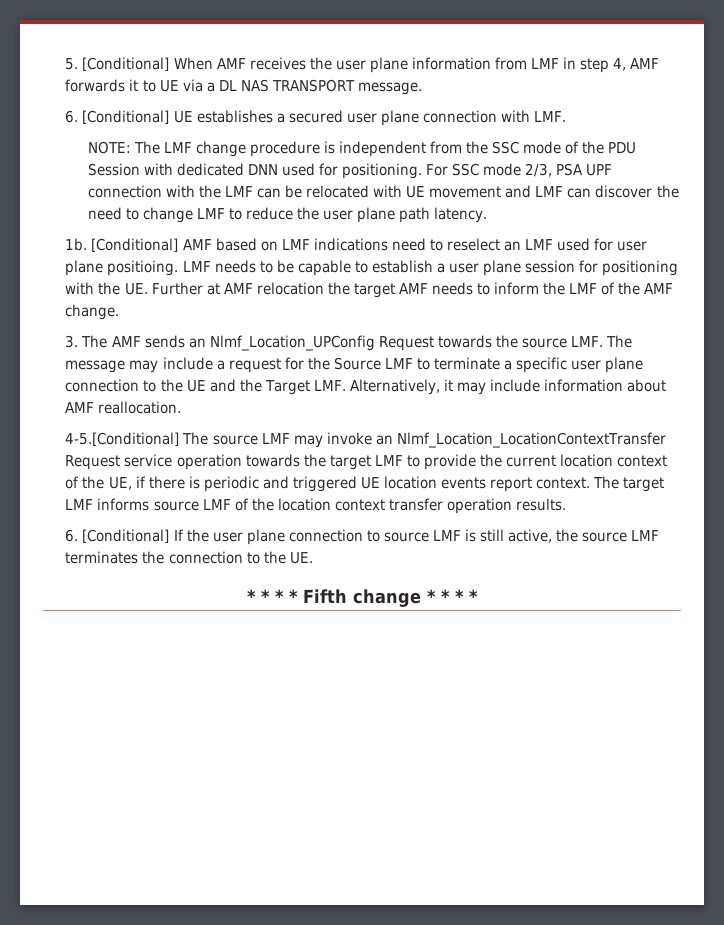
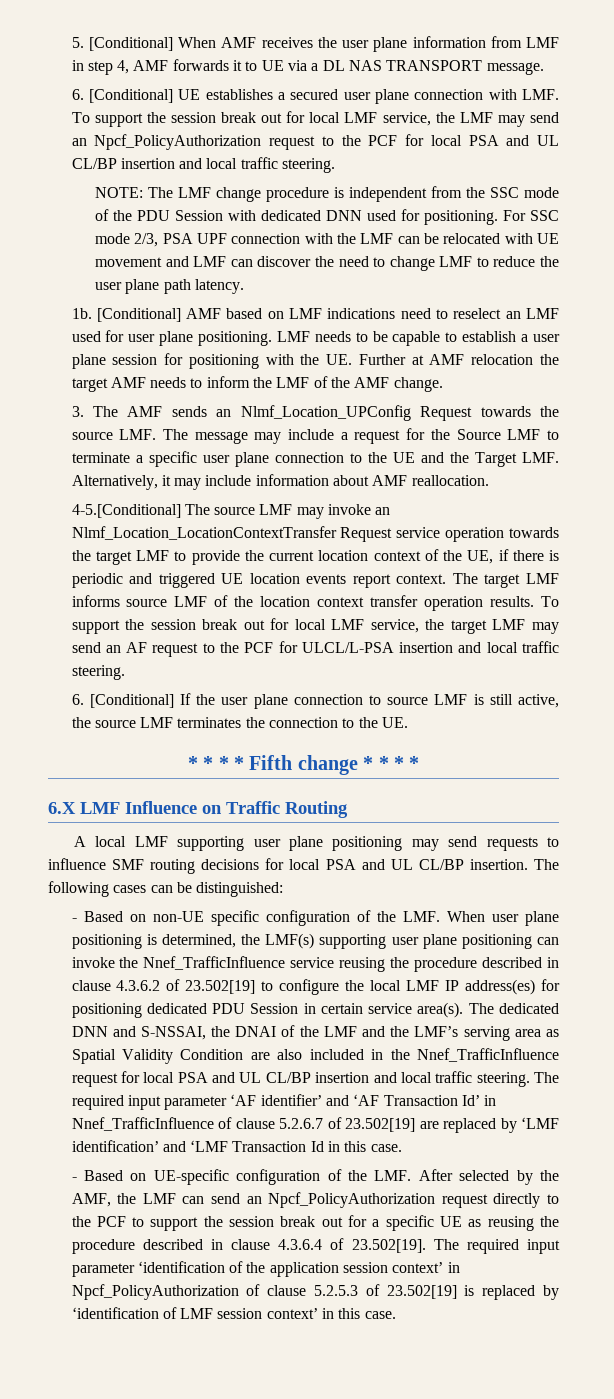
(566, 116) none -> [71,111,559,127] [71,134,560,150] [71,157,336,173] To support the session break out for local LMF service, the LMF may send an Npcf_PolicyAuthorization request to the PCF for local PSA and UL CL/BP insertion and local traffic steering.
[107,260,179,276] positioing. -> [198,331,273,346] positioning.
(566, 504) none -> [541,596,559,607] [71,618,559,634] [71,641,559,657] [71,665,125,680] To support the session break out for local LMF service, the target LMF may send an AF request to the PCF for ULCL/L-PSA insertion and local traffic steering.
(478, 596) none -> [48,801,348,818] [73,836,559,851] [48,858,559,874] [48,881,284,897] [71,910,559,926] [71,933,559,949] [71,956,559,972] [71,979,560,995] [71,1002,559,1018] [71,1025,560,1041] [71,1048,559,1064] [71,1071,560,1087] [71,1094,497,1110] [71,1117,559,1133] [71,1140,402,1152] [71,1169,559,1185] [71,1192,559,1208] [71,1215,560,1231] [71,1238,561,1254] [71,1261,460,1277] [71,1284,559,1300] [71,1307,396,1319] // 6.X LMF Influence on Traffic Routing // A local LMF supporting user plane positioning may send requests to influence SMF routing decisions for local PSA and UL CL/BP insertion. The following cases can be distinguished: // - Based on non-UE specific configuration of the LMF. When user plane positioning is determined, the LMF(s) supporting user plane positioning can invoke the Nnef_TrafficInfluence service reusing the procedure described in clause 4.3.6.2 of 23.502[19] to configure the local LMF IP address(es) for positioning dedicated PDU Session in certain service area(s). The dedicated DNN and S-NSSAI, the DNAI of the LMF and the LMF’s serving area as Spatial Validity Condition are also included in the Nnef_TrafficInfluence request for local PSA and UL CL/BP insertion and local traffic steering. The required input parameter ‘AF identifier’ and ‘AF Transaction Id’ in Nnef_TrafficInfluence of clause 5.2.6.7 of 23.502[19] are replaced by ‘LMF identification’ and ‘LMF Transaction Id in this case. // - Based on UE-specific configuration of the LMF. After selected by the AMF, the LMF can send an Npcf_PolicyAuthorization request directly to the PCF to support the session break out for a specific UE as reusing the procedure described in clause 4.3.6.4 of 23.502[19]. The required input parameter ‘identification of the application session context’ in Npcf_PolicyAuthorization of clause 5.2.5.3 of 23.502[19] is replaced by ‘identification of LMF session context’ in this case.

